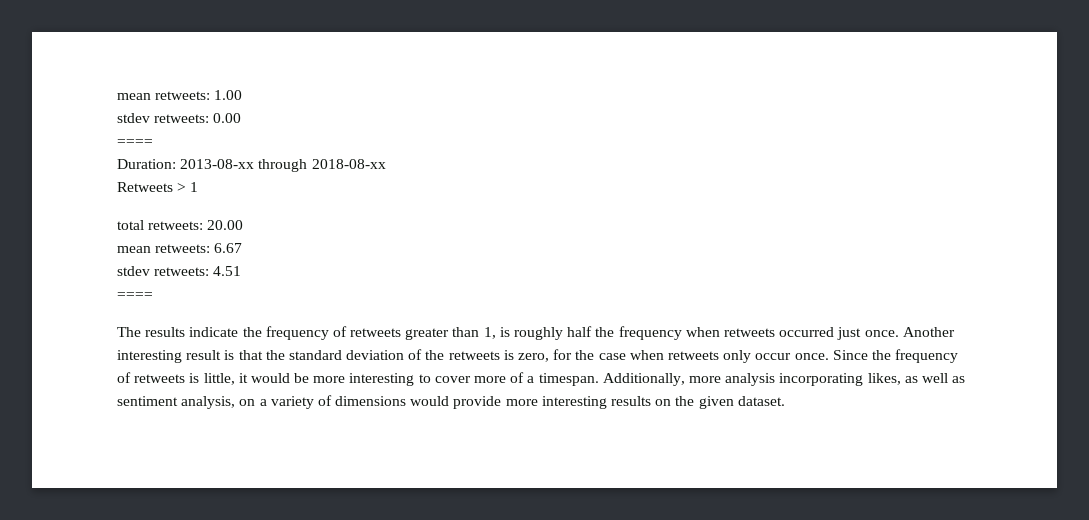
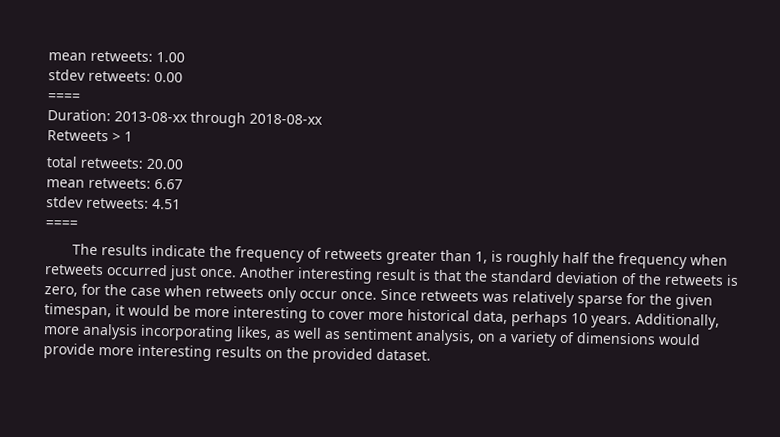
[871,349,959,363] [117,372,235,385] the frequency of retweets is little, -> [420,290,713,310] [44,303,112,320] retweets was relatively sparse for the given timespan,
[510,372,599,386] of a timespan. -> [407,309,632,329] historical data, perhaps 10 years.
[698,396,734,409] given -> [312,347,373,364] provided

